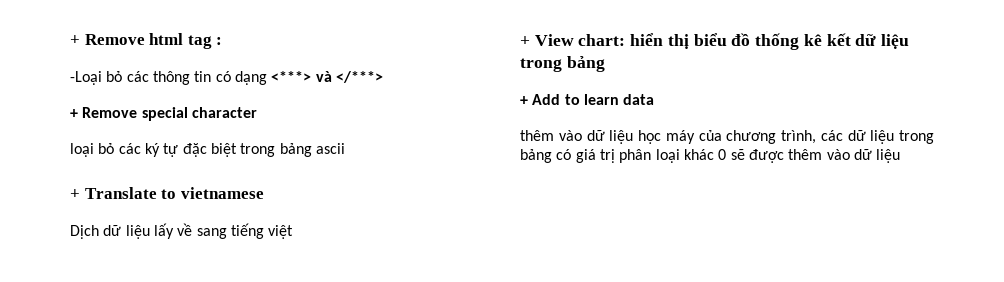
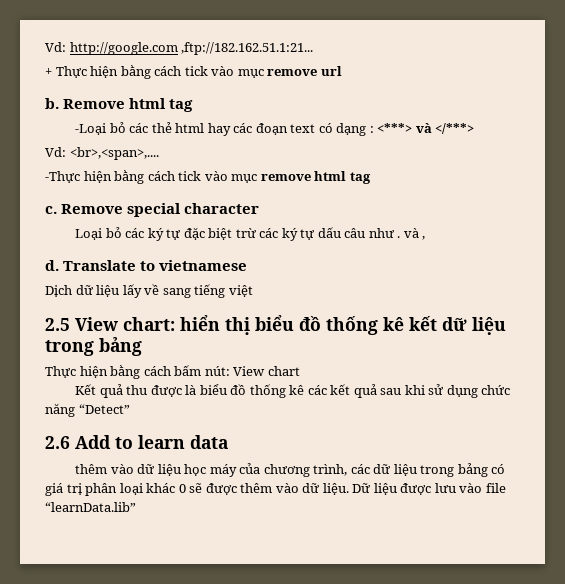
[70,35,80,45] + -> [45,42,314,55] [45,65,342,79] [45,98,59,109] Vd: http://google.com ,ftp://182.162.51.1:21... // + Thực hiện bằng cách tick vào mục remove url // b.
[216,37,223,45] : -> (194, 105) none
[152,71,212,85] thông tin -> [151,122,316,136] thẻ html hay các đoạn text
(267, 78) none -> [369,126,374,133] :
[70,109,78,118] + -> [45,147,159,160] [45,170,371,184] [45,206,57,214] Vd: <br>,<span>,.... // -Thực hiện bằng cách tick vào mục remove html tag // c.
[70,143,94,157] loại -> [75,228,103,240] Loại
[240,143,345,157] [70,189,80,199] trong bảng ascii // + -> [235,227,426,241] [45,260,59,271] trừ các ký tự dấu câu như . và , // d.
[520,36,530,46] + -> [45,318,70,331] 2.5
[520,96,528,105] + -> [45,365,300,379] [75,384,511,398] [45,403,130,417] [45,436,70,449] Thực hiện bằng cách bấm nút: View chart // Kết quả thu được là biểu đồ thống kê các kết quả sau khi sử dụng chức năng “Detect” // 2.6
[876,149,901,163] liệu -> [322,483,506,495] [45,502,136,512] liệu. Dữ liệu được lưu vào file “learnData.lib”

